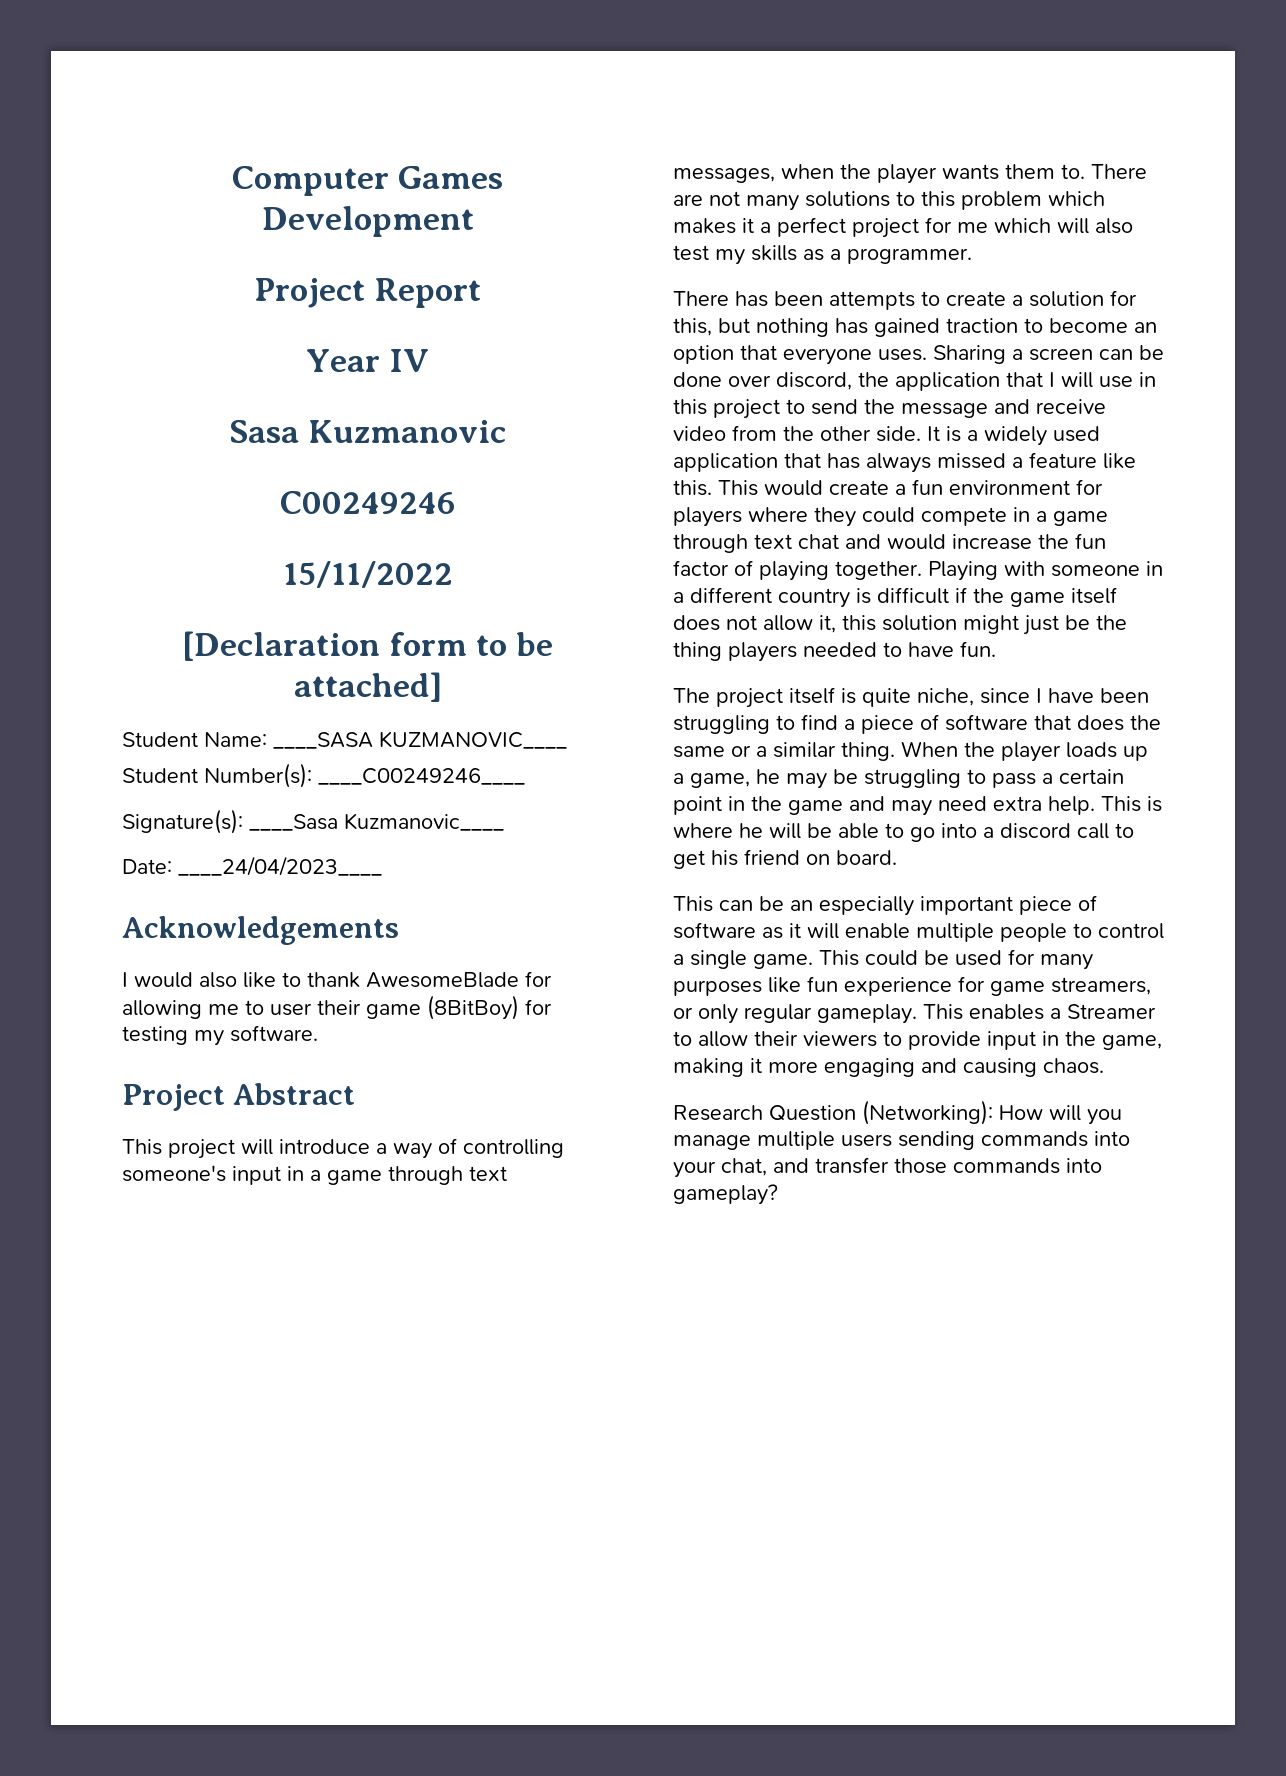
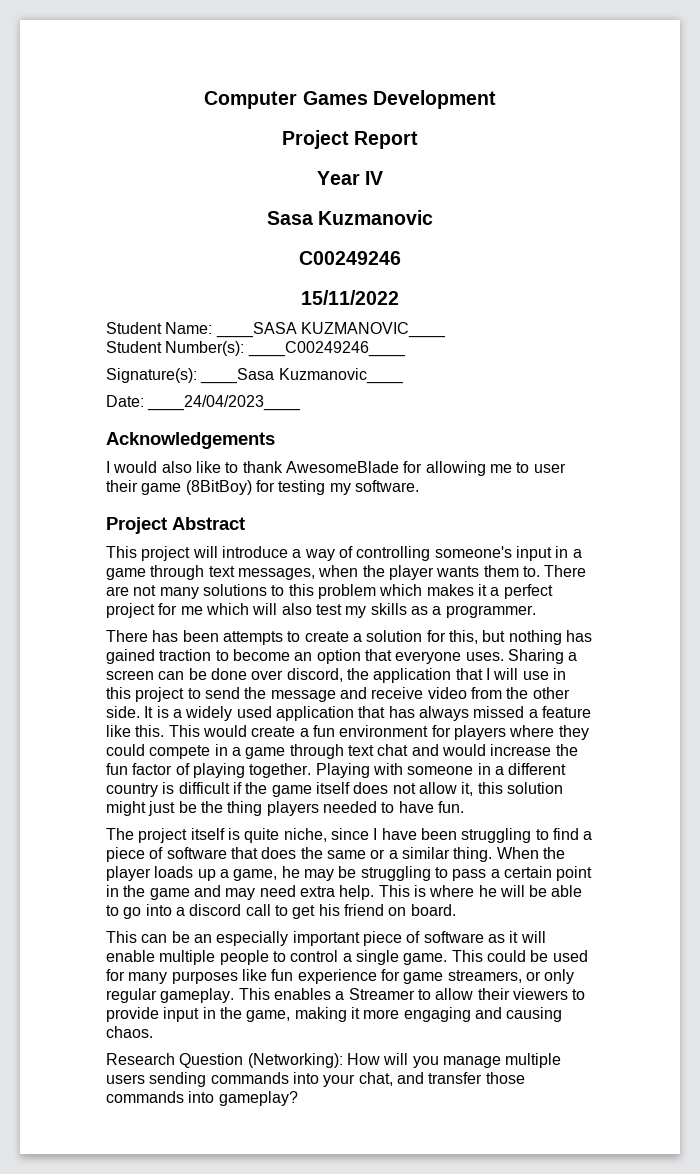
[181,631,554,661] [293,672,442,702] // [Declaration form to be attached] -> (399, 297) none

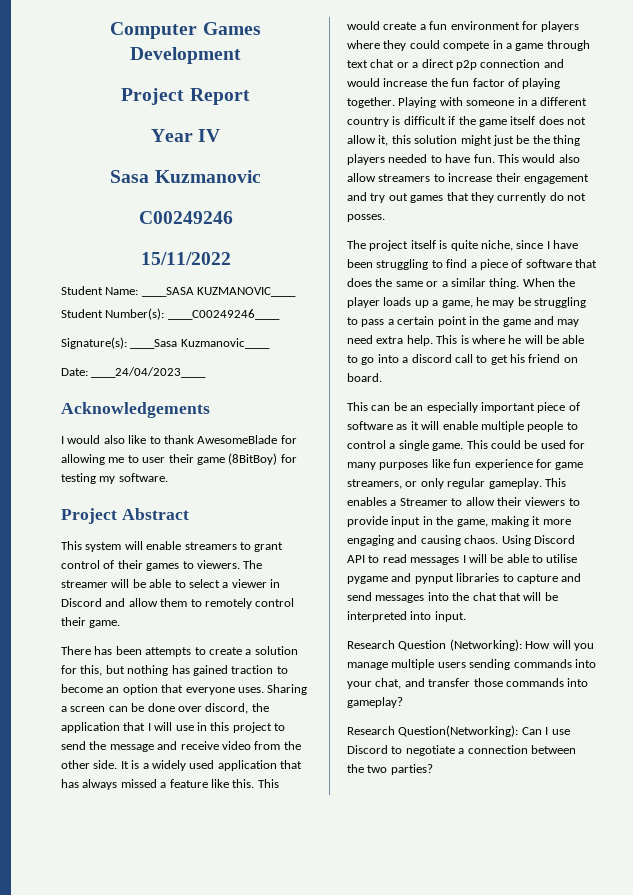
[141,546,582,561] [106,565,587,580] [106,584,553,599] [106,603,536,618] project will introduce a way of controlling someone's input in a game through text messages, when the player wants them to. There are not many solutions to this problem which makes it a perfect project for me which will also test my skills as a programmer. -> [85,541,284,552] [61,560,263,571] [61,579,280,588] [61,598,295,609] [61,617,121,628] system will enable streamers to grant control of their games to viewers. The streamer will be able to select a viewer in Discord and allow them to remotely control their game.
(409, 750) none -> [396,59,541,70] or a direct p2p connection
(464, 807) none -> [497,154,580,163] [347,173,589,184] [347,192,586,203] [347,214,385,222] This would also allow streamers to increase their engagement and try out games that they currently do not posses.
(153, 1032) none -> [501,535,575,546] [347,554,578,565] [347,573,582,584] [347,592,558,603] [347,611,466,622] Using Discord API to read messages I will be able to utilise pygame and pynput libraries to capture and send messages into the chat that will be interpreted into input.
(298, 1098) none -> [347,725,570,737] [347,745,576,756] [347,764,433,775] // Research Question(Networking): Can I use Discord to negotiate a connection between the two parties?

